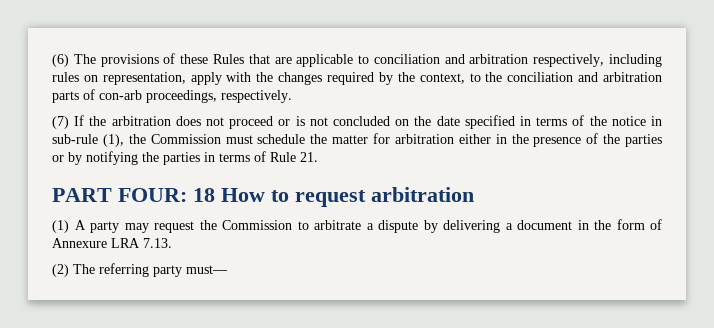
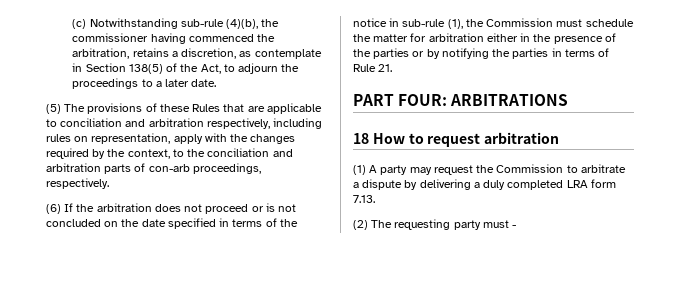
[52,54,69,67] (6) -> [72,18,280,29] [72,33,276,44] [72,48,322,59] [72,63,300,74] [72,78,217,89] [46,104,61,114] (c) Notwithstanding sub-rule (4)(b), the commissioner having commenced the arbitration, retains a discretion, as contemplate in Section 138(5) of the Act, to adjourn the proceedings to a later date. // (5)
[52,116,69,129] (7) -> [46,204,61,214] (6)
(187, 195) none -> [450,94,569,106] ARBITRATIONS //
[517,219,662,230] [52,238,140,248] document in the form of Annexure LRA -> [483,179,616,190] duly completed LRA form
[99,263,228,277] referring party must— -> [394,219,517,230] requesting party must -

